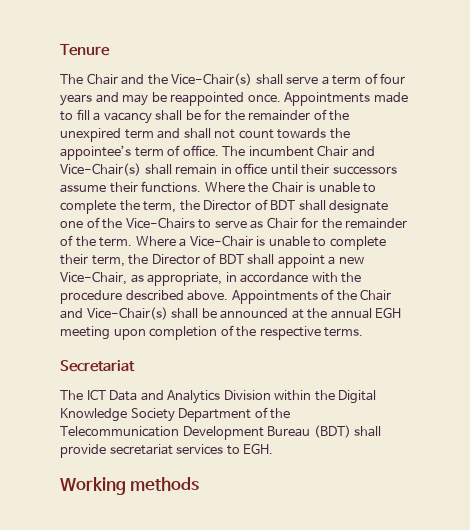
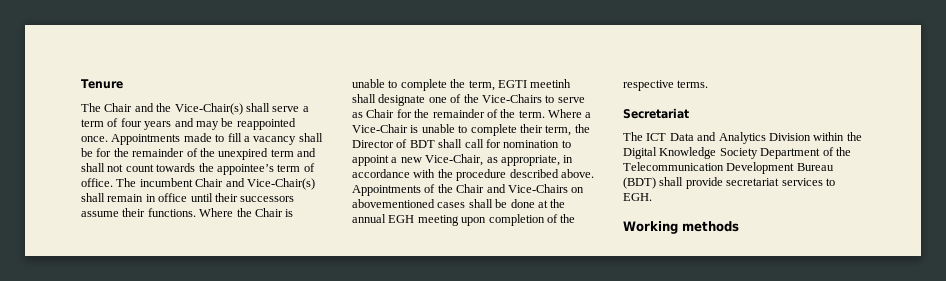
[179,199,296,211] the Director of BDT -> [497,79,572,88] EGTI meetinh
(275, 259) none -> [464,139,571,148] call for nomination to
[86,307,289,320] Vice-Chair(s) shall be announced -> [507,184,585,193] [352,199,535,208] Vice-Chairs on abovementioned cases shall be done

